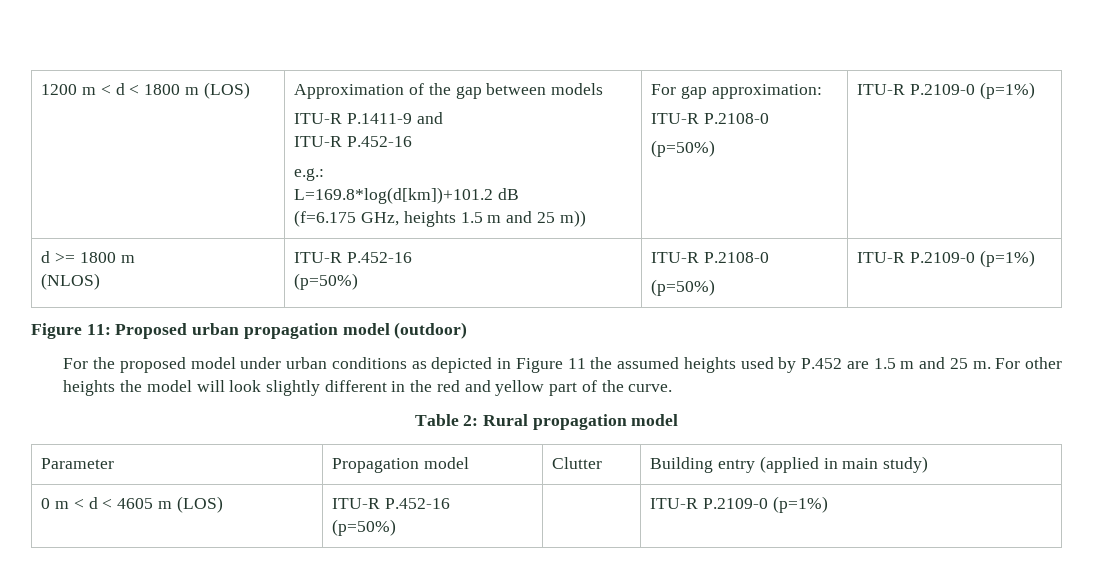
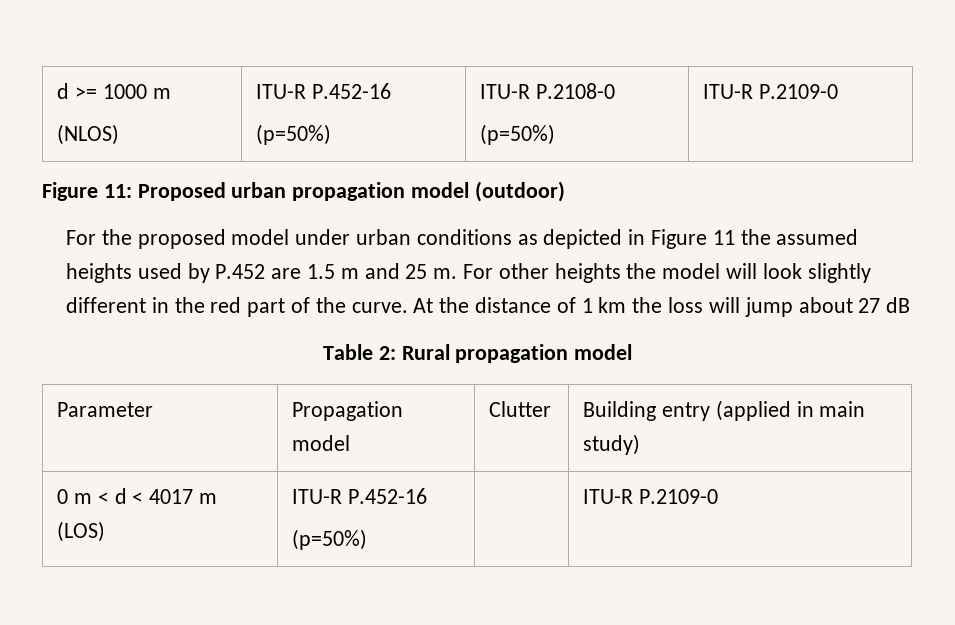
[41,82,250,99] [294,83,604,99] [294,112,443,124] [294,136,413,147] [294,168,325,181] [294,187,520,204] [294,210,586,227] [651,84,822,99] [651,113,770,124] [651,140,716,157] [857,82,1035,99] 1200 m < d < 1800 m (LOS) | Approximation of the gap between models // ITU-R P.1411-9 and // ITU-R P.452-16 // e.g.: // L=169.8*log(d[km])+101.2 dB // (f=6.175 GHz, heights 1.5 m and 25 m)) | For gap approximation: // ITU-R P.2108-0 // (p=50%) | ITU-R P.2109-0 (p=1%) // -> (57, 91) none
[79,252,116,263] 1800 -> [102,84,147,99] 1000
[979,250,1035,267] (p=1%) -> (839, 91) none
[464,380,545,396] and yellow -> (242, 305) none
(673, 388) none -> [413,297,911,317] At the distance of 1 km the loss will jump about 27 dB
[117,498,154,509] 4605 -> [149,489,194,504] 4017
[772,496,828,513] (p=1%) -> (719, 496) none

